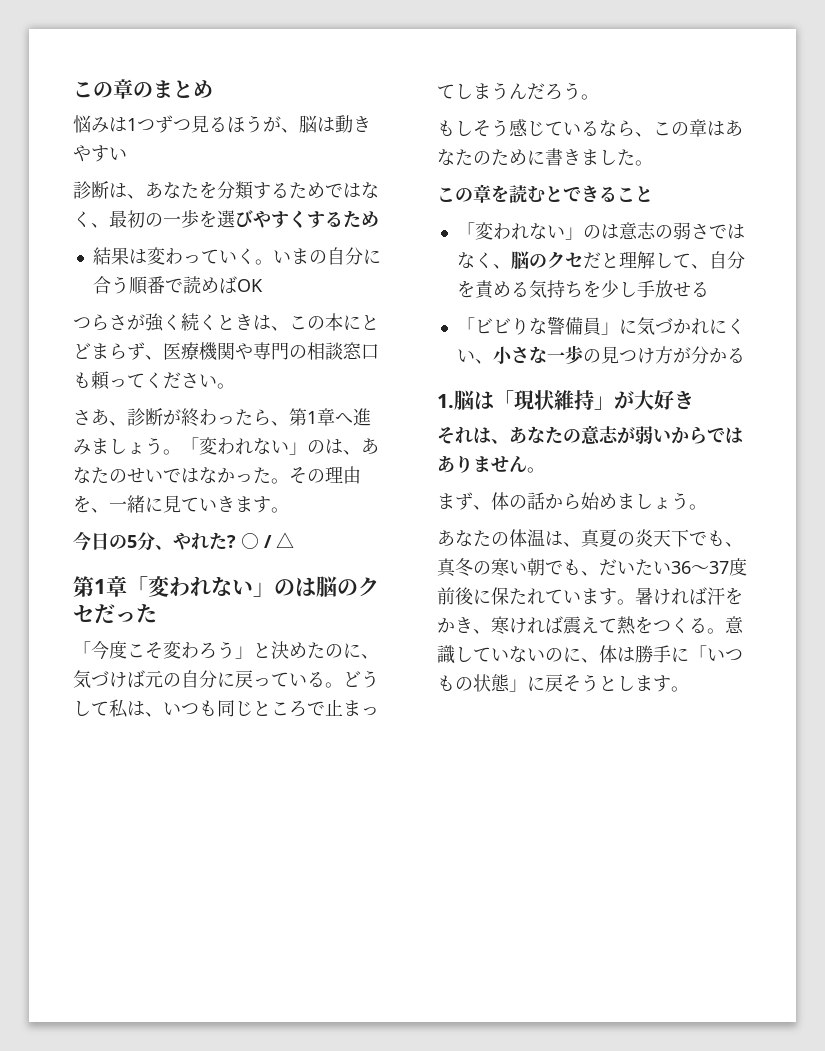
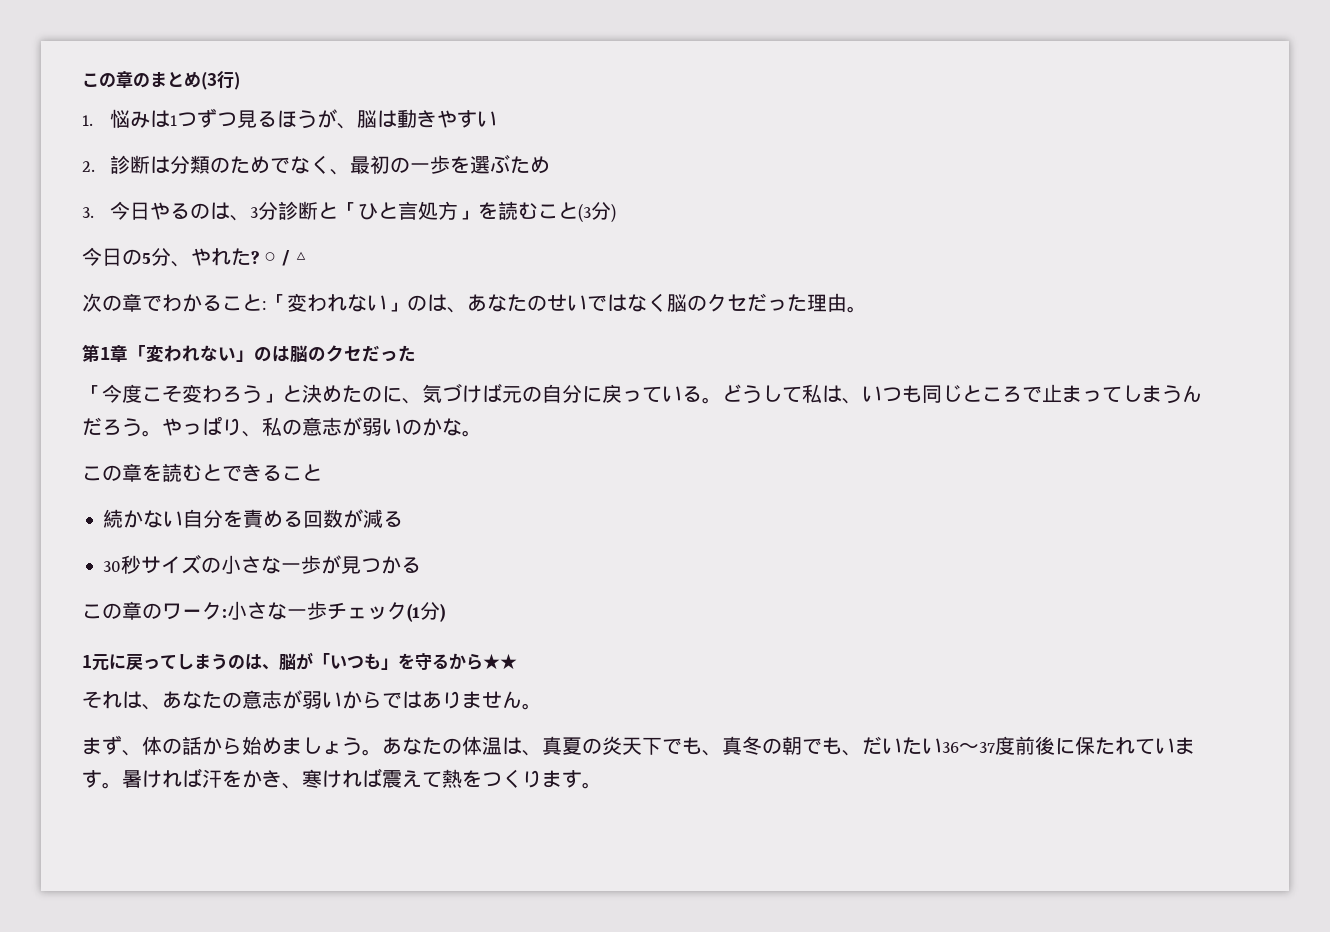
(213, 89) // -> [201,71,240,90] [82,115,93,126] (3行) // 1.
[73,181,361,200] 診断は、あなたを分類するためでは -> [82,155,291,174] 2.診断は分類のためで
[235,210,379,228] [92,247,381,265] [92,276,263,295] [73,313,379,332] [73,342,379,361] [73,371,235,390] [73,408,371,427] [73,437,181,455] びやすくするため // 結果は変わっていく。いまの自分に合う順番で読めばOK // つらさが強く続くときは、この本にとどまらず、医療機関や専門の相談窓口も頼ってください。 // さあ、診断が終わったら、第1章へ進みましょう。 -> [490,154,551,174] [82,201,617,223] [82,247,307,267] [82,293,267,312] ぶため // 3.今日やるのは、3分診断と「ひと言処方」を読むこと(3分) // 今日の5分、やれた? ○ / △ // 次の章でわかること:
[217,466,361,484] [73,495,289,513] [73,531,294,551] かった。その理由を、一緒に見ていきます。 // 今日の5分、やれた? ○ / △ -> [647,293,867,313] く脳のクセだった理由。
[437,119,743,137] [437,148,635,166] // もしそう感じているなら、この章はあなたのために書きました -> [162,416,462,437] やっぱり、私の意志が弱いのかな
[456,222,745,240] [456,251,745,269] [456,280,709,299] [456,316,745,335] [456,345,745,364] [437,390,694,410] 「変われない」のは意志の弱さではなく、脳のクセだと理解して、自分を責める気持ちを少し手放せる // 「ビビりな警備員」に気づかれにくい、小さな一歩の見つけ方が分かる // 1.脳は「現状維持」が大好き -> [103,509,404,528] [103,554,422,574] [82,601,445,622] [82,652,517,671] 続かない自分を責める回数が減る // 30秒サイズの小さな一歩が見つかる // この章のワーク:小さな一歩チェック(1分) // 1元に戻ってしまうのは、脳が「いつも」を守るから★★
(707, 507) // -> (382, 752) none
[491,558,527,577] 寒い -> (782, 746) none
[689,616,744,634] [437,645,743,664] [437,674,635,692] る。意識していないのに、体は勝手に「いつもの状態」に戻そうとし -> [522,770,542,788] り

